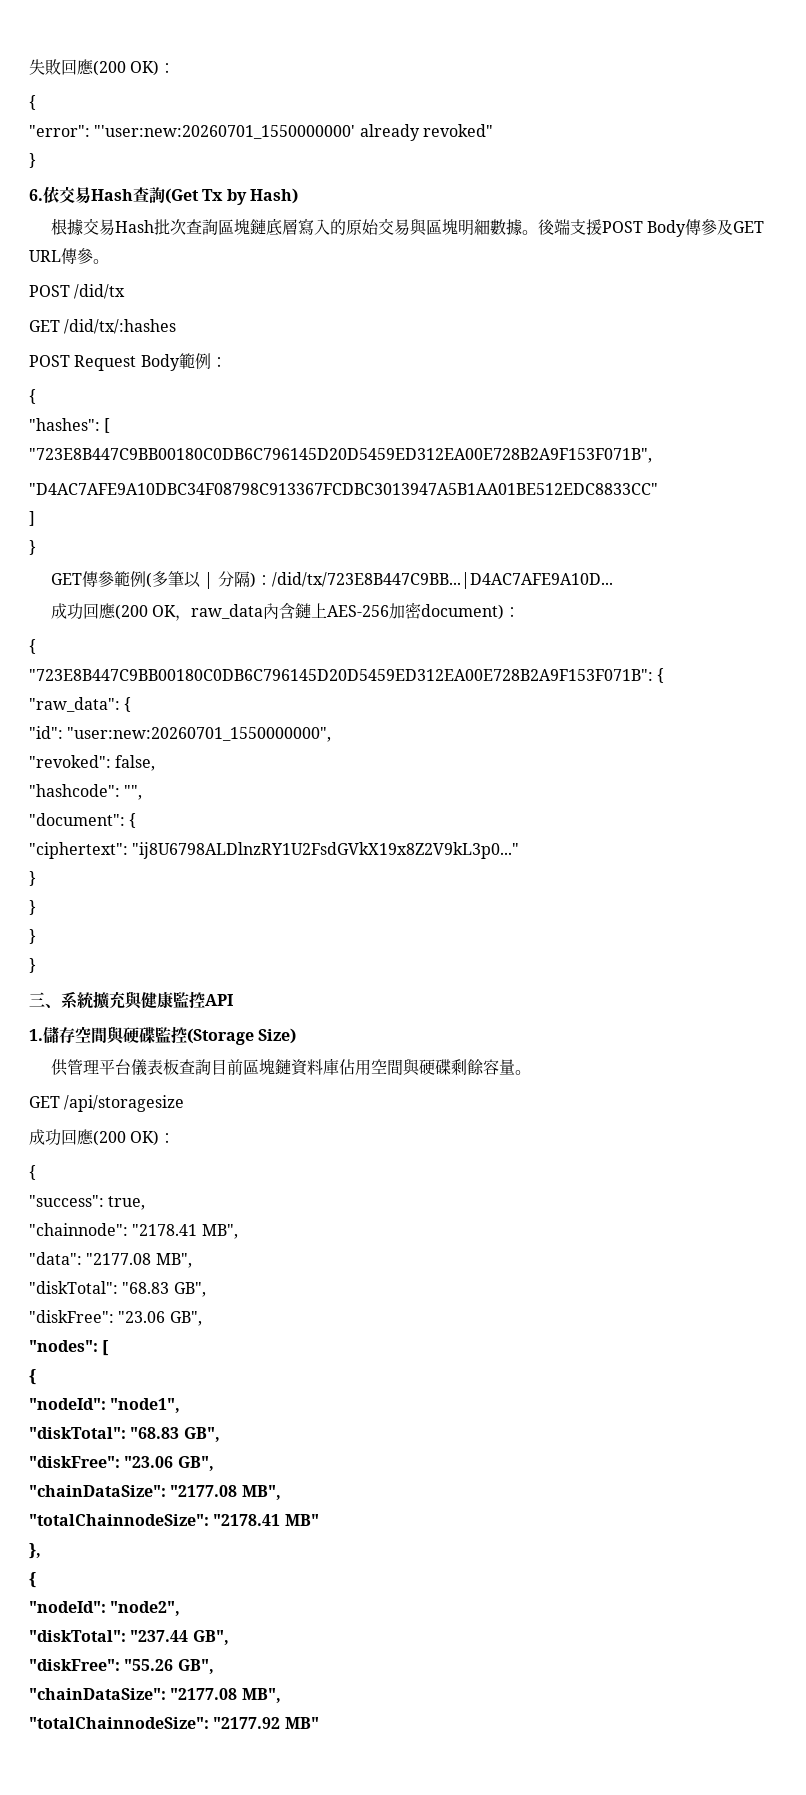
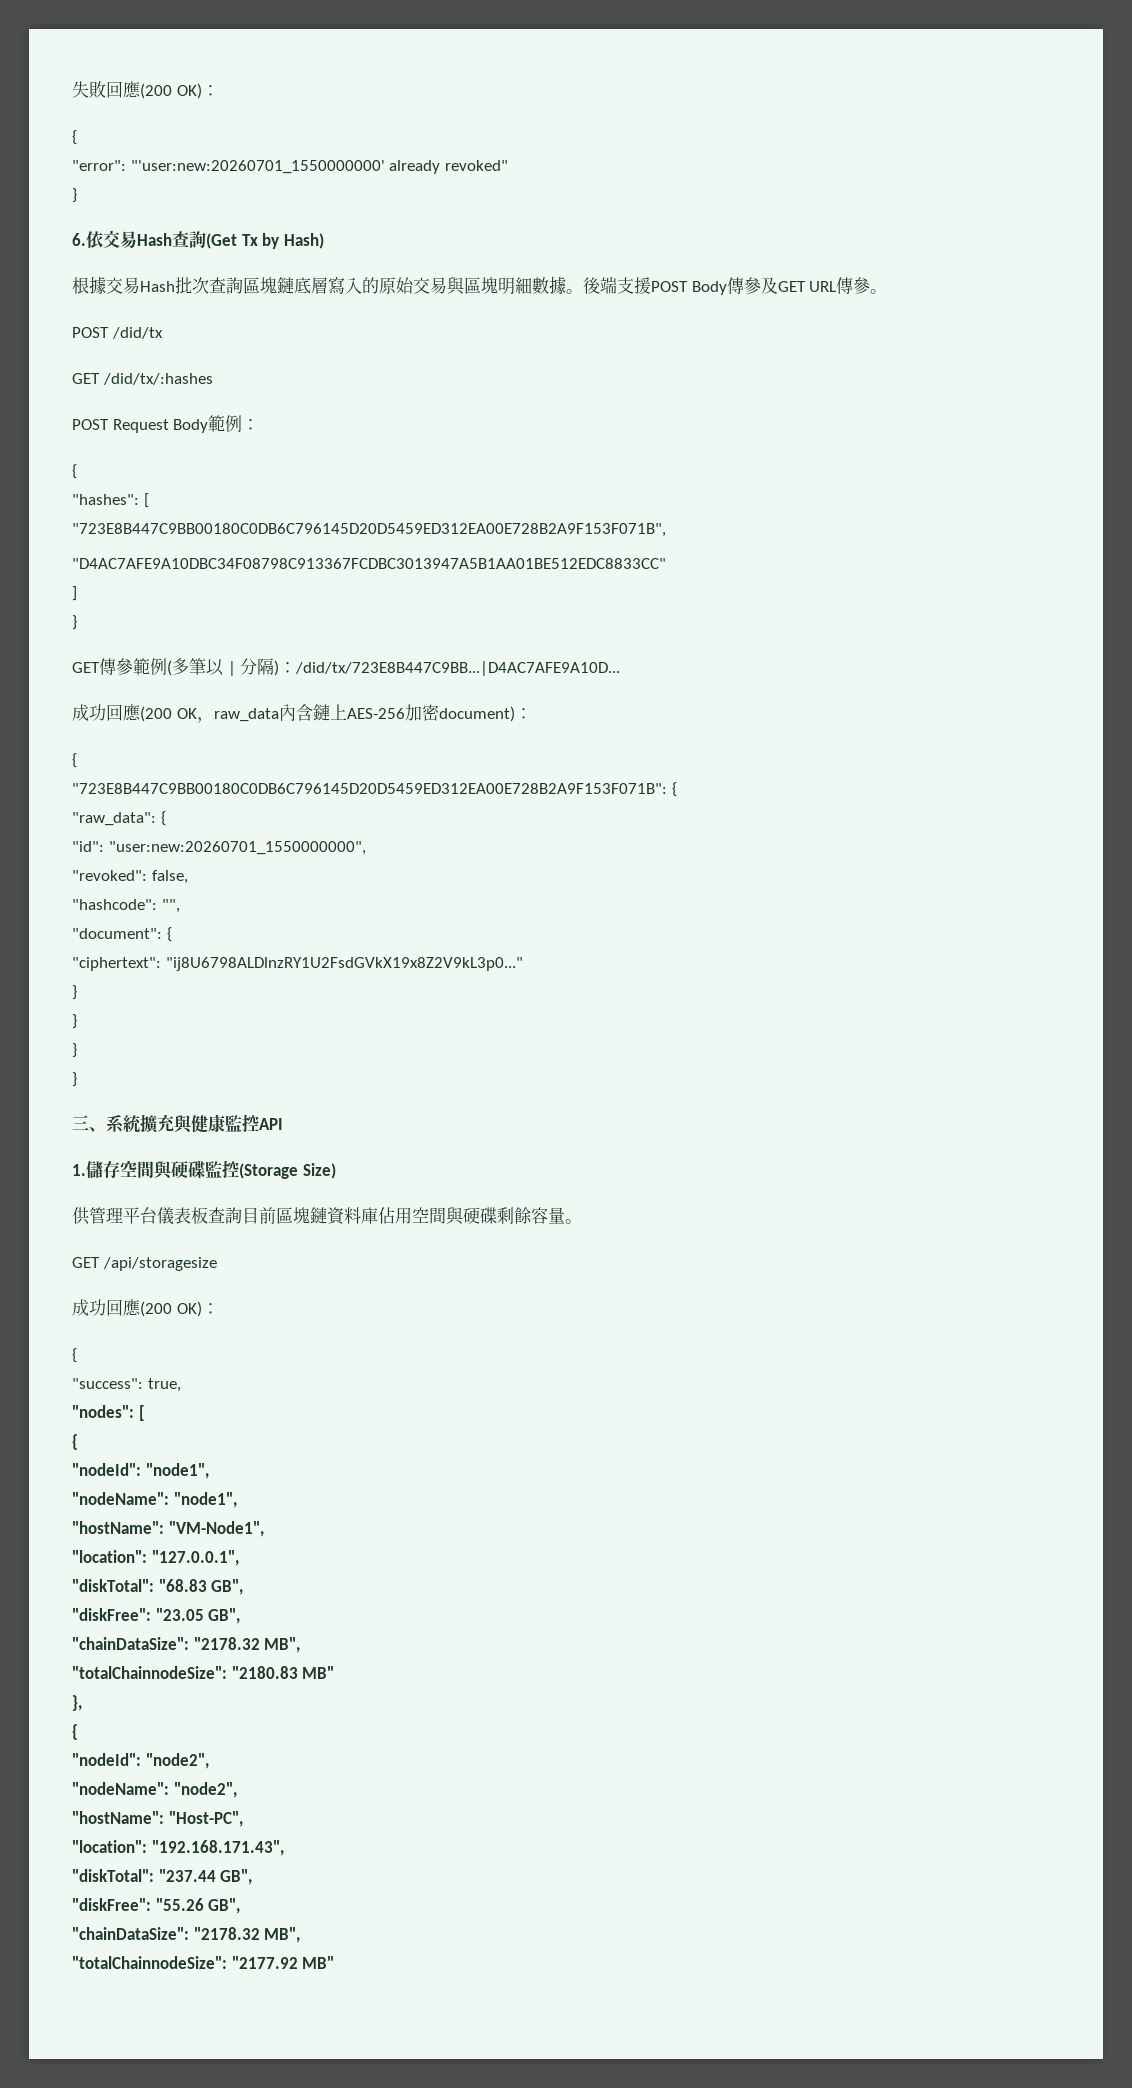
[29,1223,238,1239] [29,1252,192,1268] [29,1281,206,1297] [29,1310,202,1326] // "chainnode": "2178.41 MB", // "data": "2177.08 MB", // "diskTotal": "68.83 GB", // "diskFree": "23.06 GB", -> (181, 1385) none
[29,1427,220,1442] [29,1456,214,1471] [29,1485,281,1500] [29,1514,281,1526] // "diskTotal": "68.83 GB", // "diskFree": "23.06 GB", // "chainDataSize": "2177.08 MB", // "totalChainnodeSize": "2178.41 -> [72,1492,237,1508] [72,1521,264,1537] [72,1550,239,1566] [72,1579,244,1595] [72,1608,241,1624] [72,1637,301,1653] [72,1666,298,1679] // "nodeName": "node1", // "hostName": "VM-Node1", // "location": "127.0.0.1", // "diskTotal": "68.83 GB", // "diskFree": "23.05 GB", // "chainDataSize": "2178.32 MB", // "totalChainnodeSize": "2180.83
(181, 1608) none -> [72,1782,237,1798] [72,1811,243,1827] [72,1840,284,1856] // "nodeName": "node2", // "hostName": "Host-PC", // "location": "192.168.171.43",
[170,1688,238,1700] "2177.08 -> [193,1927,260,1940] "2178.32

